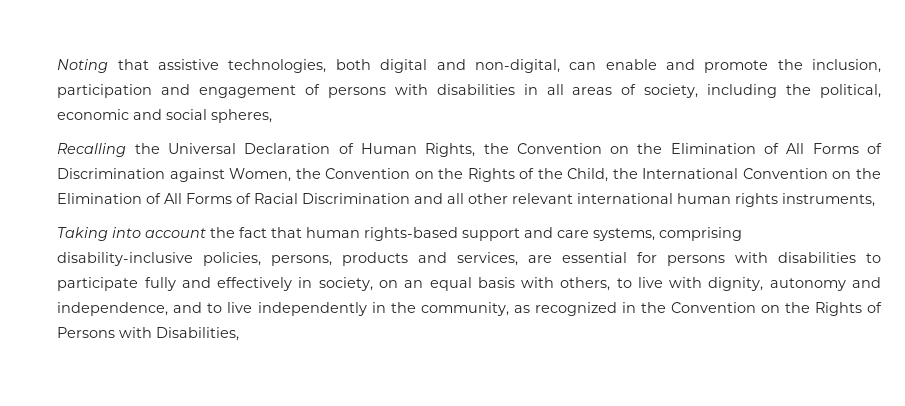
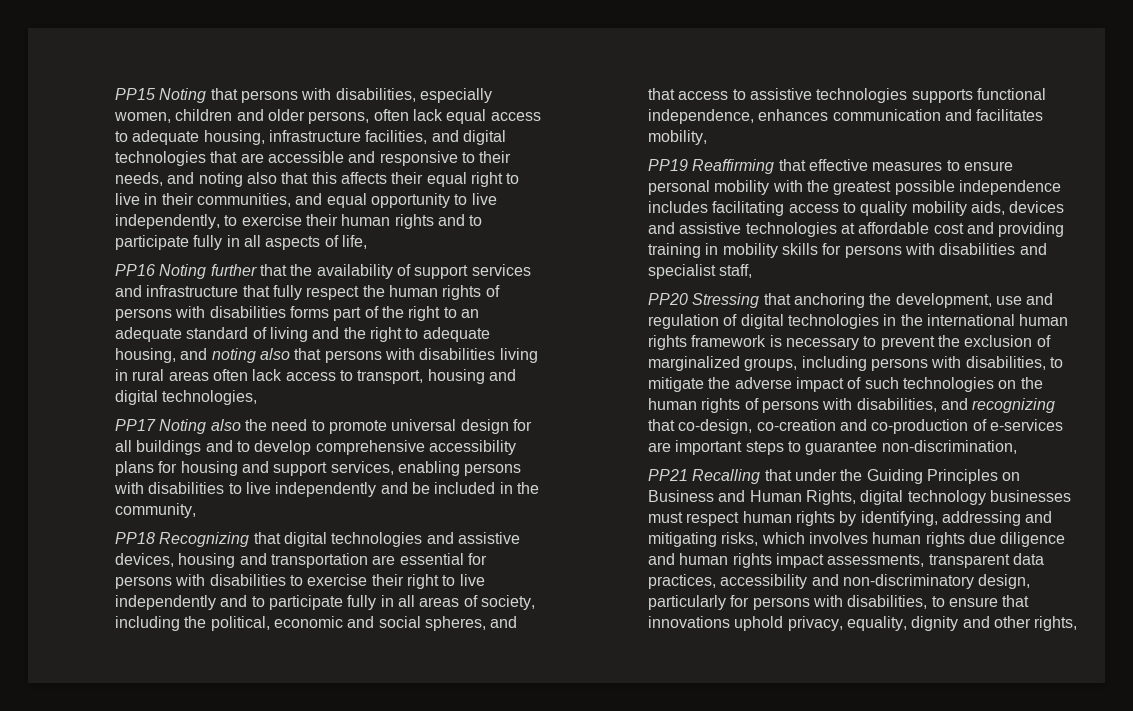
(57, 66) none -> [115,88,156,100] PP15
[158,59,882,73] [57,84,515,98] assistive technologies, both digital and non-digital, can enable and promote the inclusion, participation and engagement of persons with disabilities -> [241,88,493,103] [114,109,541,124] [115,130,507,145] [115,151,512,166] [115,172,520,187] [115,193,497,208] [115,214,483,229] [115,235,368,250] [115,264,531,279] [115,285,500,300] [115,306,480,321] [115,327,490,342] [115,348,538,363] [115,369,517,384] [115,390,258,405] [115,419,533,434] [115,440,517,455] [115,461,522,476] [114,482,540,497] [115,503,197,518] [115,532,521,547] [115,553,488,568] [115,574,485,589] [115,595,377,610] persons with disabilities, especially women, children and older persons, often lack equal access to adequate housing, infrastructure facilities, and digital technologies that are accessible and responsive to their needs, and noting also that this affects their equal right to live in their communities, and equal opportunity to live independently, to exercise their human rights and to participate fully in all aspects of life, // PP16 Noting further that the availability of support services and infrastructure that fully respect the human rights of persons with disabilities forms part of the right to an adequate standard of living and the right to adequate housing, and noting also that persons with disabilities living in rural areas often lack access to transport, housing and digital technologies, // PP17 Noting also the need to promote universal design for all buildings and to develop comprehensive accessibility plans for housing and support services, enabling persons with disabilities to live independently and be included in the community, // PP18 Recognizing that digital technologies and assistive devices, housing and transportation are essential for persons with disabilities to exercise their right to live independently and to participate fully
[57,143,883,157] [57,168,881,182] [57,193,876,207] [57,227,743,241] [57,252,882,266] [57,277,881,291] [57,302,882,316] [57,327,240,341] // Recalling the Universal Declaration of Human Rights, the Convention on the Elimination of All Forms of Discrimination against Women, the Convention on the Rights of the Child, the International Convention on the Elimination of All Forms of Racial Discrimination and all other relevant international human rights instruments, // Taking into account the fact that human rights-based support and care systems, comprising disability-inclusive policies, persons, products and services, are essential for persons with disabilities to participate fully and effectively in society, on an equal basis with others, to live with dignity, autonomy and independence, and to live independently in the community, as recognized in the Convention on the Rights of Persons with Disabilities, -> [490,616,518,628] [648,88,1047,103] [648,109,1044,124] [648,130,708,145] [648,159,1014,174] [648,180,1062,195] [648,201,1065,216] [648,222,1065,237] [648,243,1047,258] [648,264,753,279] [648,293,1054,308] [648,314,1069,329] [648,335,1051,350] [648,356,1064,371] [648,377,1043,392] [648,398,1056,413] [648,419,1064,434] [648,440,1017,455] [648,469,1021,484] [648,490,1072,505] [648,511,1053,526] [648,532,1066,547] [648,553,1045,568] [648,574,1031,589] [648,595,1030,610] [648,616,1078,631] and that access to assistive technologies supports functional independence, enhances communication and facilitates mobility, // PP19 Reaffirming that effective measures to ensure personal mobility with the greatest possible independence includes facilitating access to quality mobility aids, devices and assistive technologies at affordable cost and providing training in mobility skills for persons with disabilities and specialist staff, // PP20 Stressing that anchoring the development, use and regulation of digital technologies in the international human rights framework is necessary to prevent the exclusion of marginalized groups, including persons with disabilities, to mitigate the adverse impact of such technologies on the human rights of persons with disabilities, and recognizing that co-design, co-creation and co-production of e-services are important steps to guarantee non-discrimination, // PP21 Recalling that under the Guiding Principles on Business and Human Rights, digital technology businesses must respect human rights by identifying, addressing and mitigating risks, which involves human rights due diligence and human rights impact assessments, transparent data practices, accessibility and non-discriminatory design, particularly for persons with disabilities, to ensure that innovations uphold privacy, equality, dignity and other rights,

